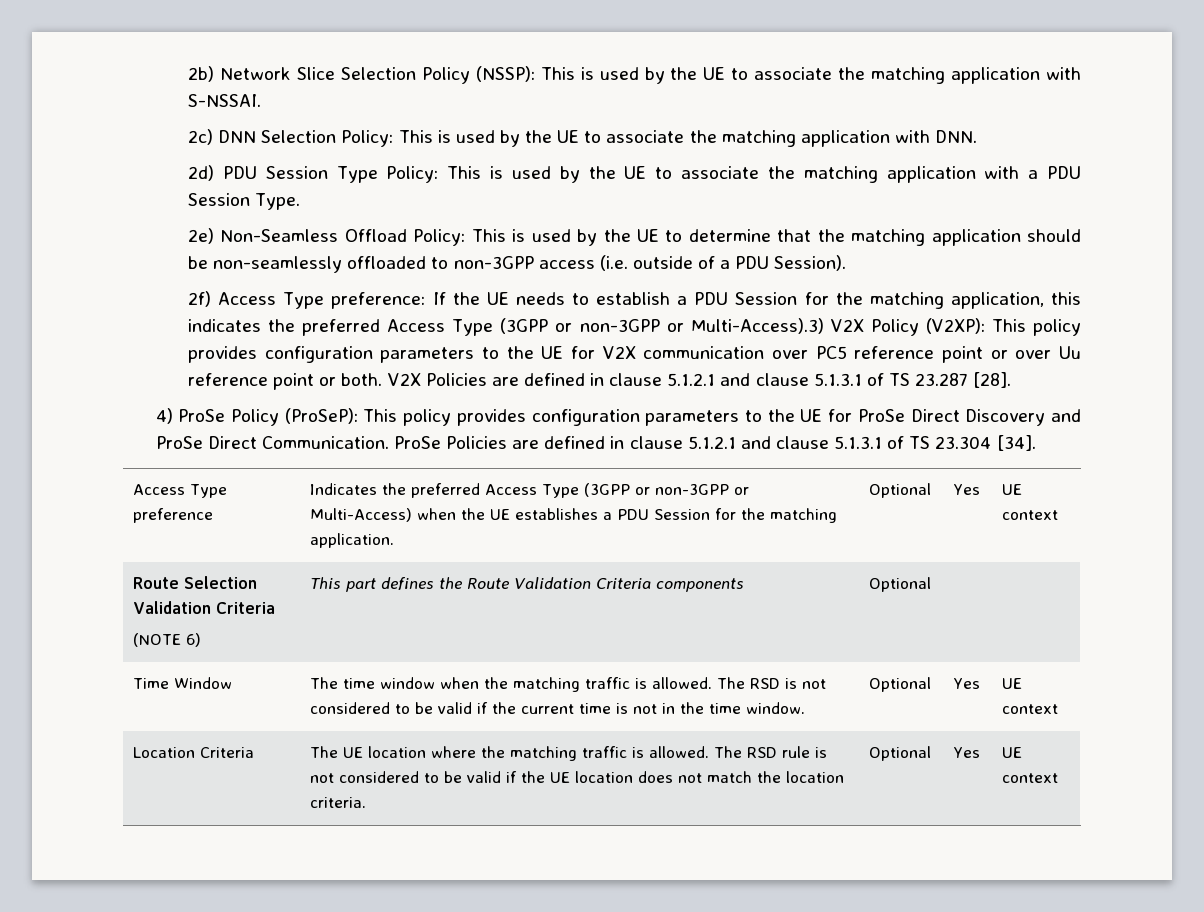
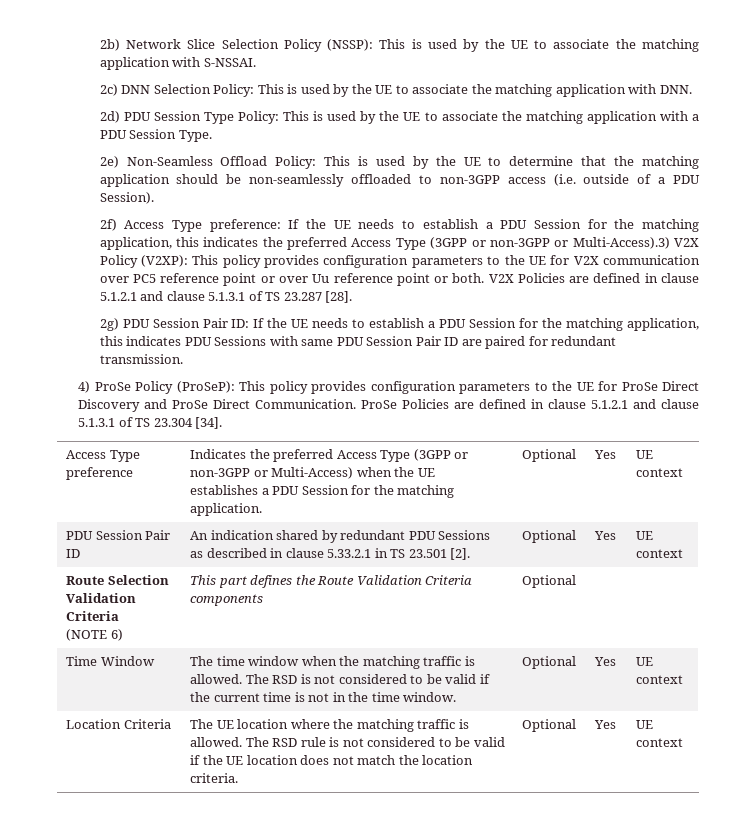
(1012, 380) none -> [99,318,700,331] [99,336,617,349] [99,354,183,364] // 2g) PDU Session Pair ID: If the UE needs to establish a PDU Session for the matching application, this indicates PDU Sessions with same PDU Session Pair ID are paired for redundant transmission.
(1059, 515) none -> [66,530,171,540] [66,549,81,558] [190,530,491,543] [190,548,471,560] [522,530,577,543] [594,531,617,540] [636,531,654,540] [636,549,684,558] // PDU Session Pair ID | An indication shared by redundant PDU Sessions as described in clause 5.33.2.1 in TS 23.501 [2]. | Optional | Yes | UE context

